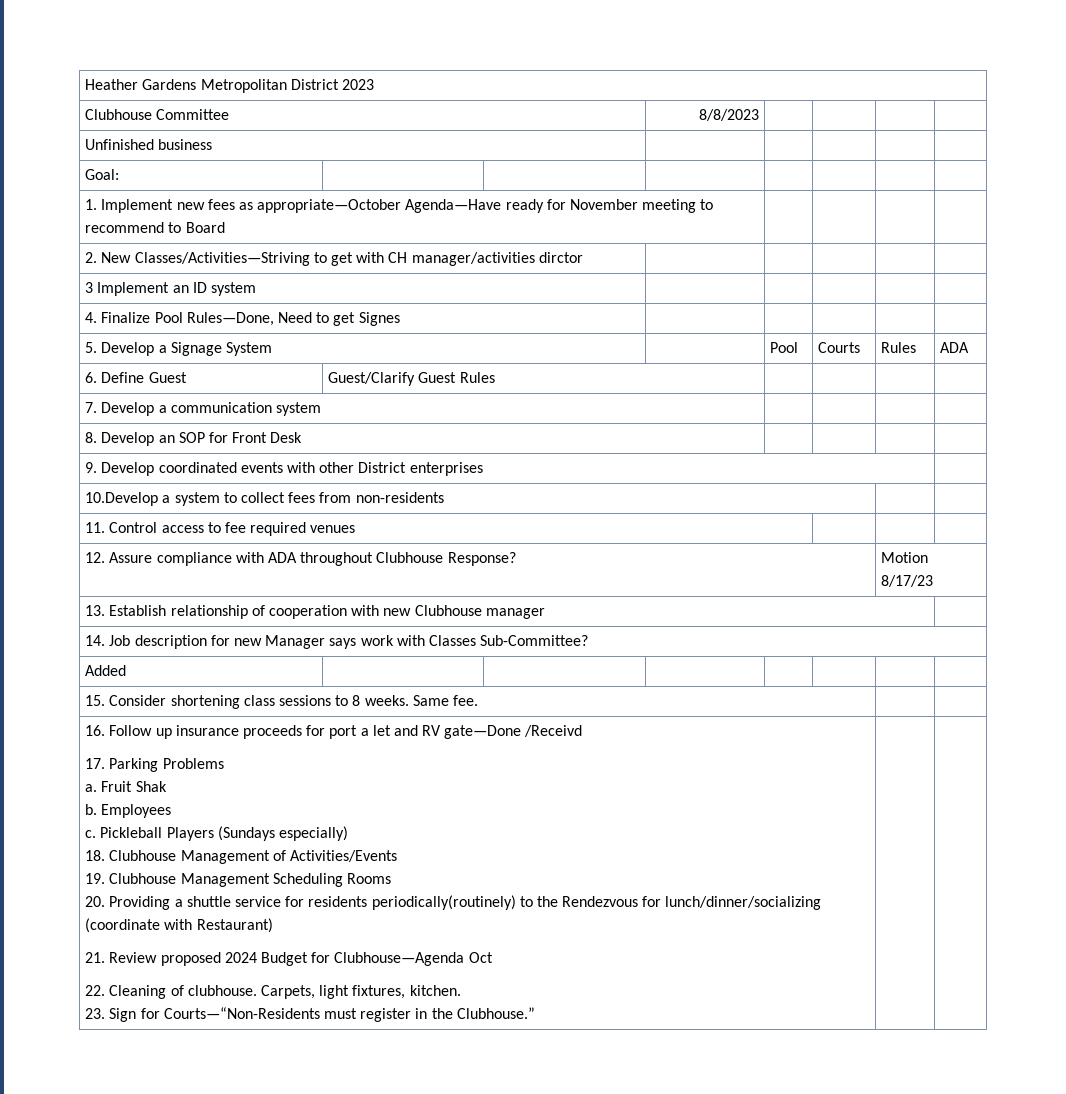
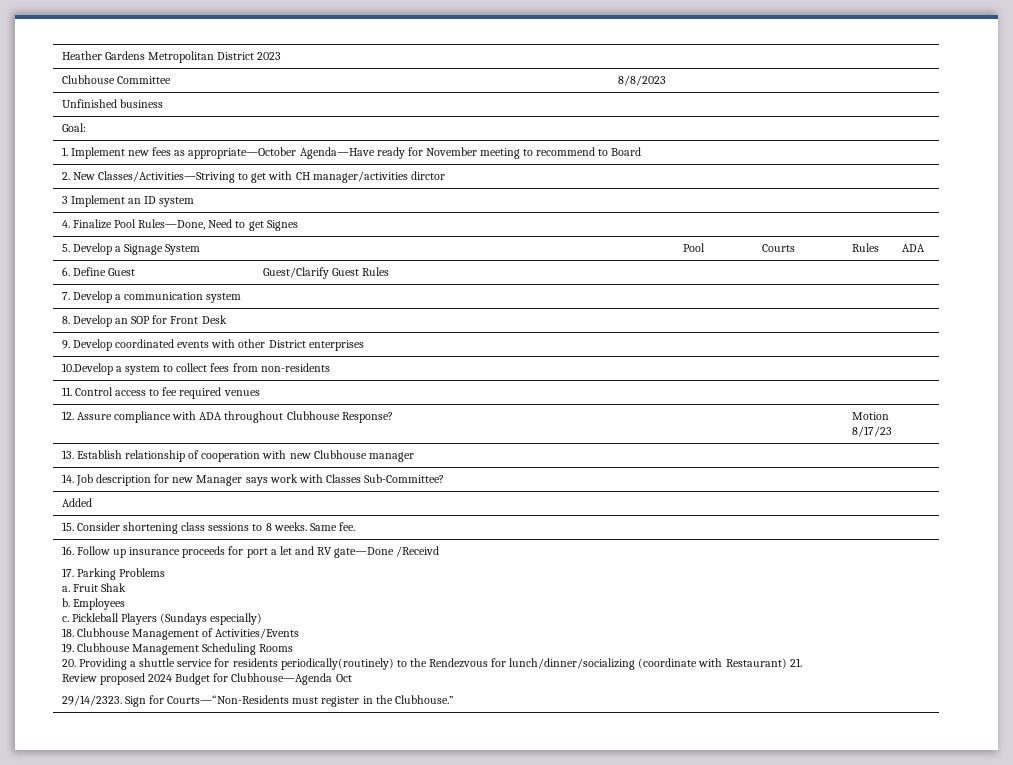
(273, 925) // -> (787, 663) none
[85,985,461,999] [85,1008,106,1019] 22. Cleaning of clubhouse. Carpets, light fixtures, kitchen. // 23. -> [61,695,122,706] 29/14/2323.

